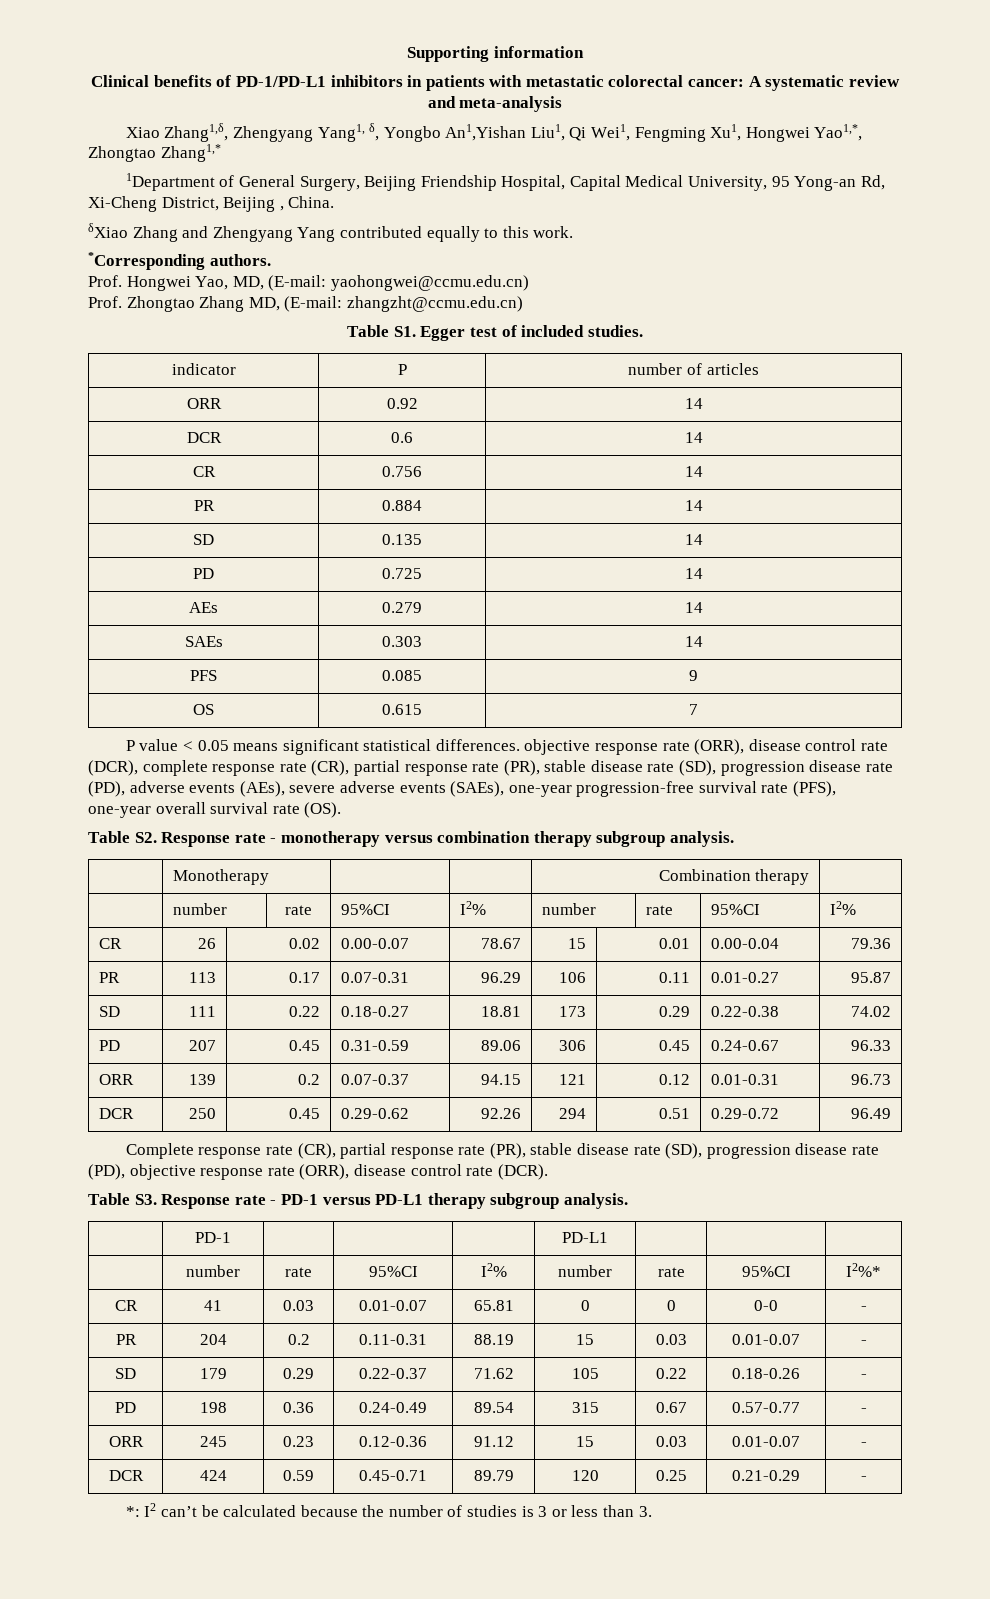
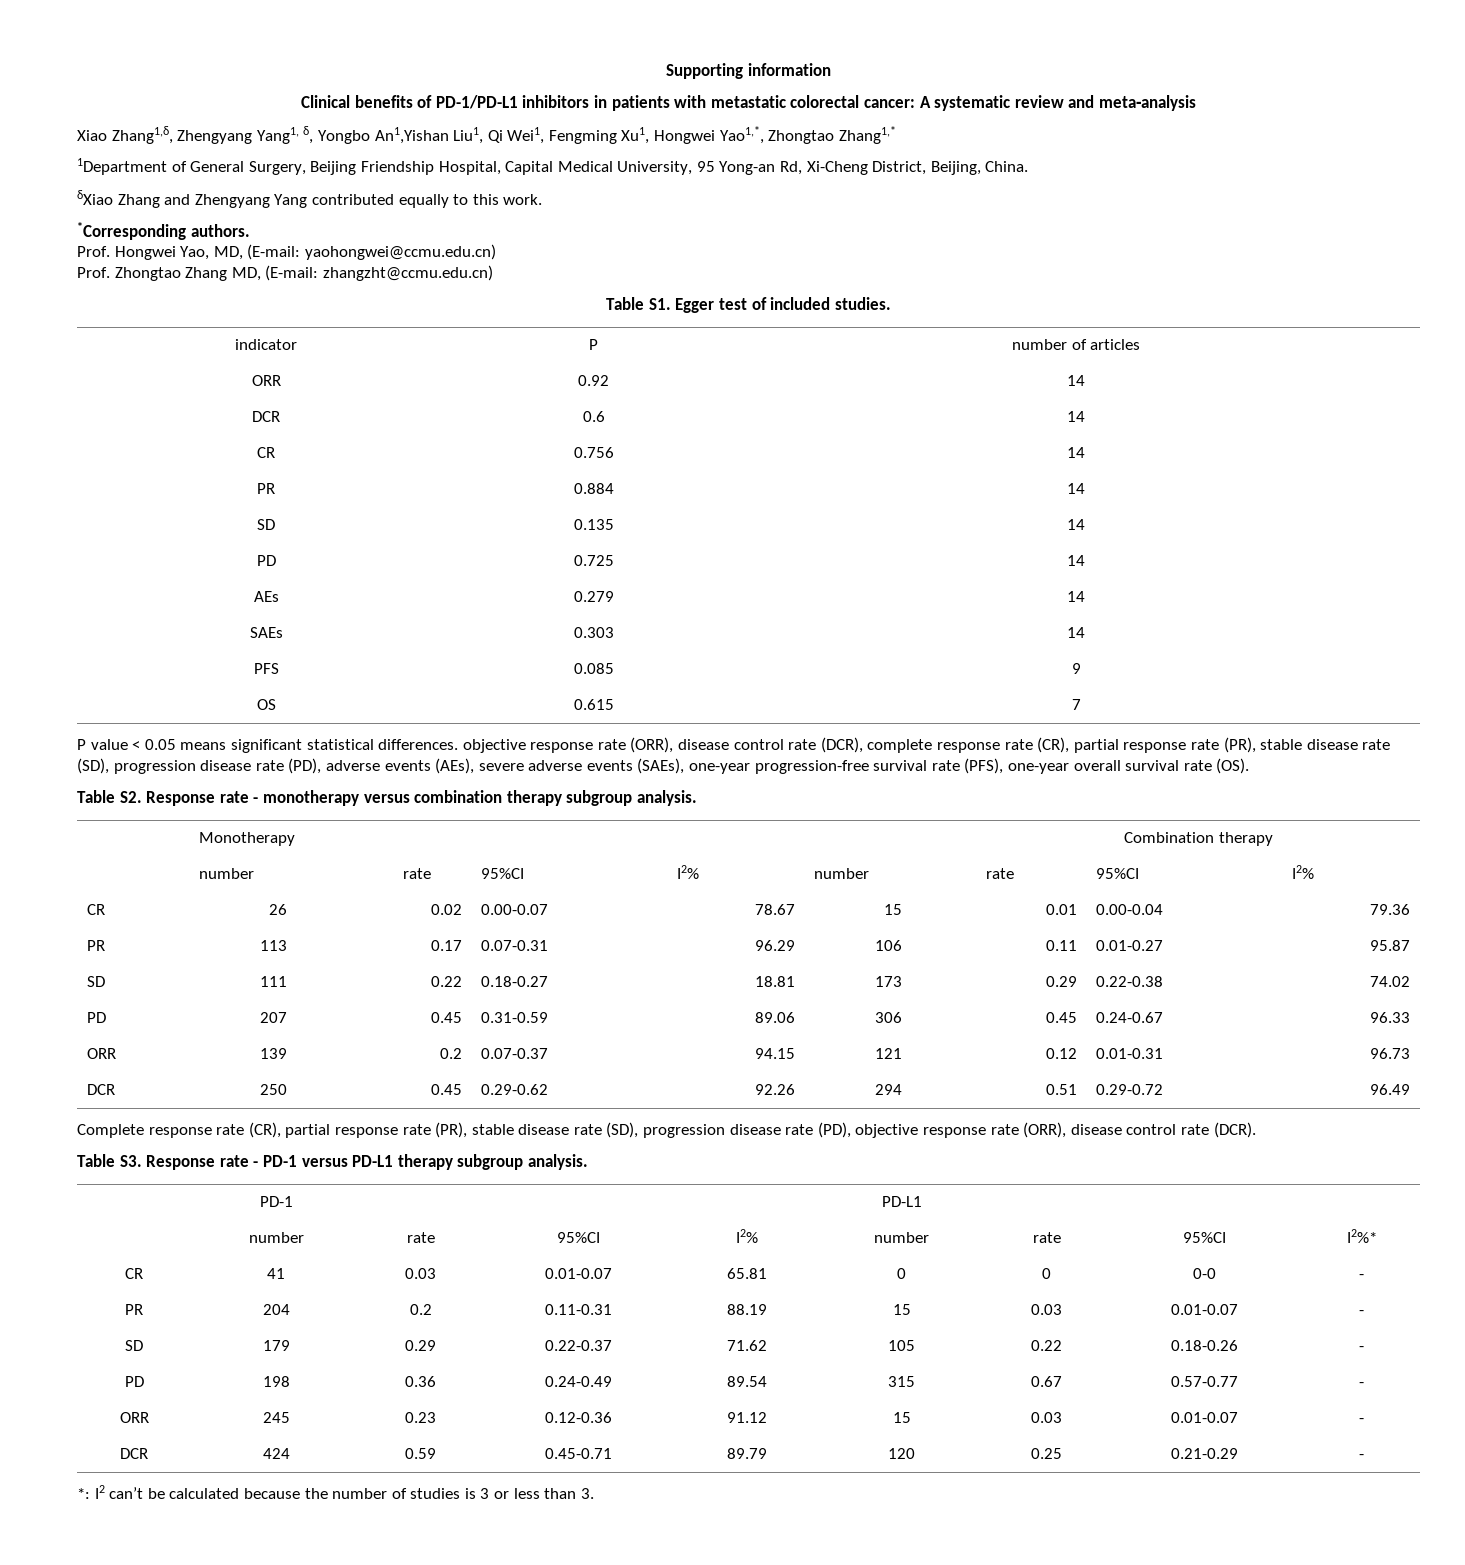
[223,197,284,212] Beijing , -> [930,161,981,175] Beijing,

